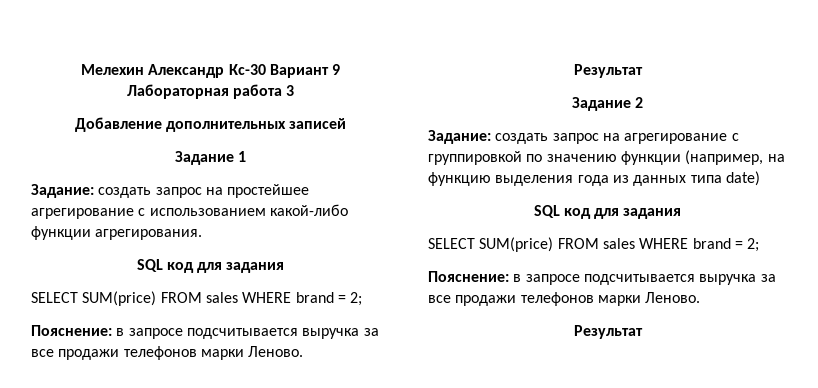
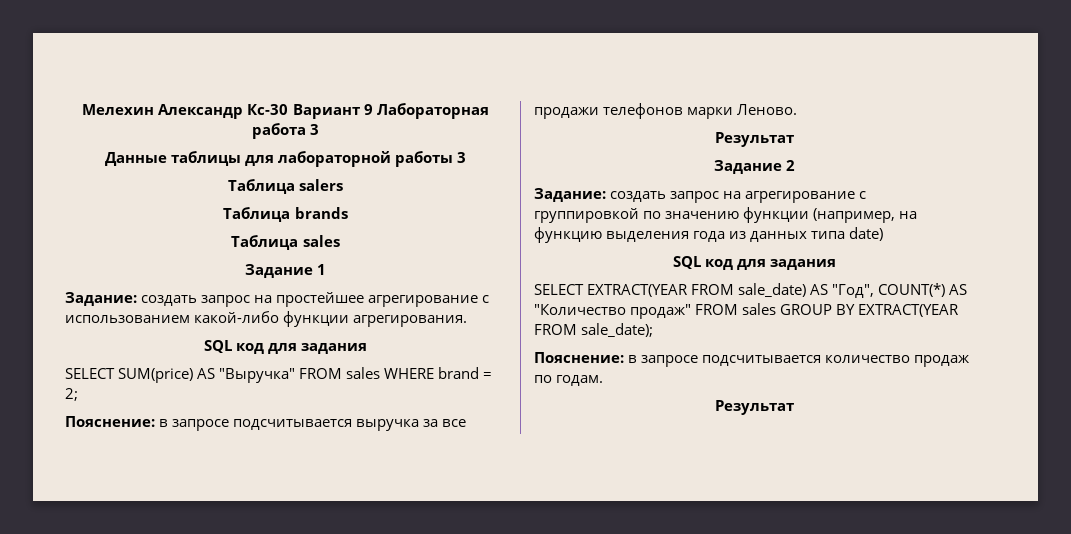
[74,117,347,132] Добавление дополнительных записей -> [104,151,467,167] [227,179,344,194] [223,207,348,222] [231,235,340,250] Данные таблицы для лабораторной работы 3 // Таблица salers // Таблица brands // Таблица sales
(157, 298) none -> [197,368,296,383] AS "Выручка"
[479,237,760,252] [428,271,776,285] [428,292,701,306] SUM(price) FROM sales WHERE brand = 2; // Пояснение: в запросе подсчитывается выручка за все продажи телефонов марки Леново. -> [587,283,968,298] [534,303,960,319] [534,323,654,337] [534,352,971,367] [534,375,604,386] EXTRACT(YEAR FROM sale_date) AS "Год", COUNT(*) AS "Количество продаж" FROM sales GROUP BY EXTRACT(YEAR FROM sale_date); // Пояснение: в запросе подсчитывается количество продаж по годам.

